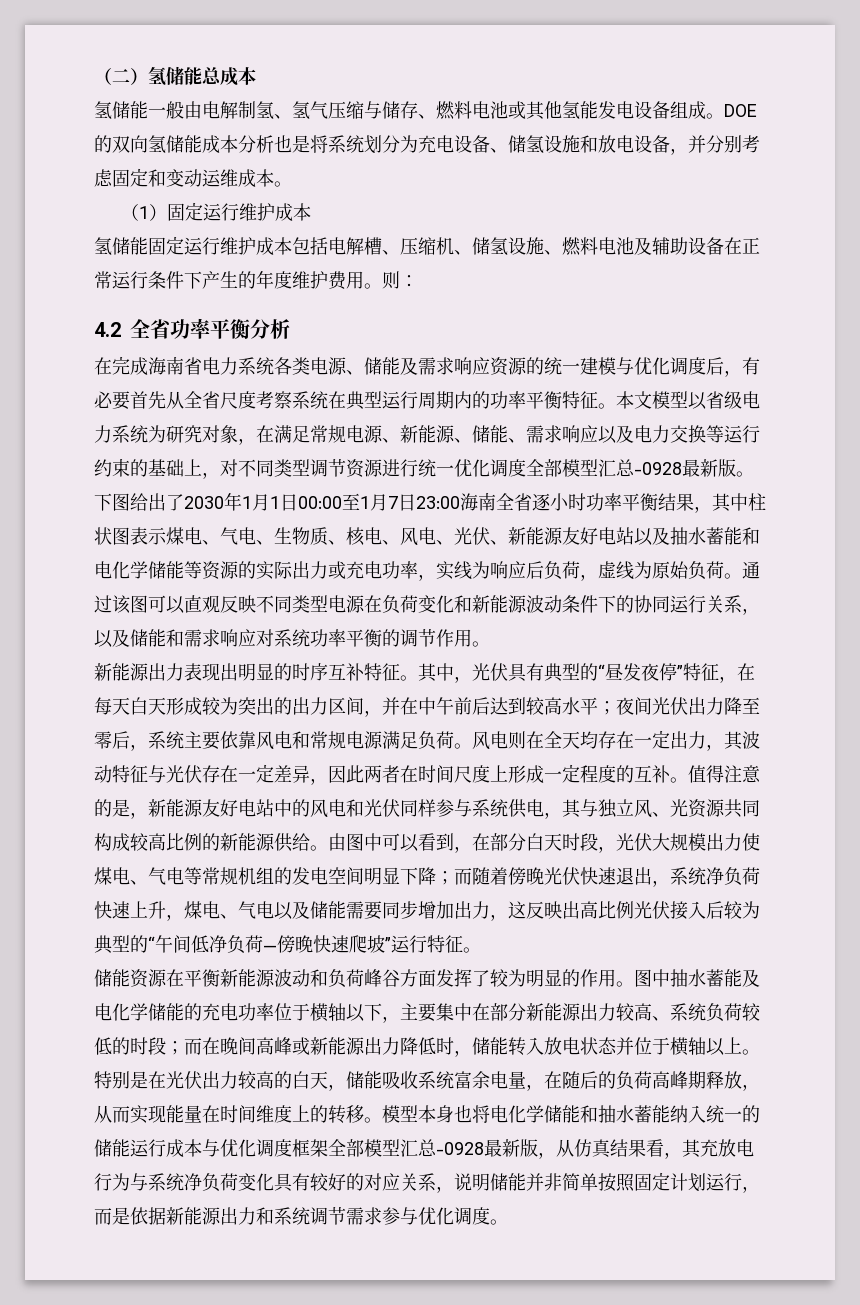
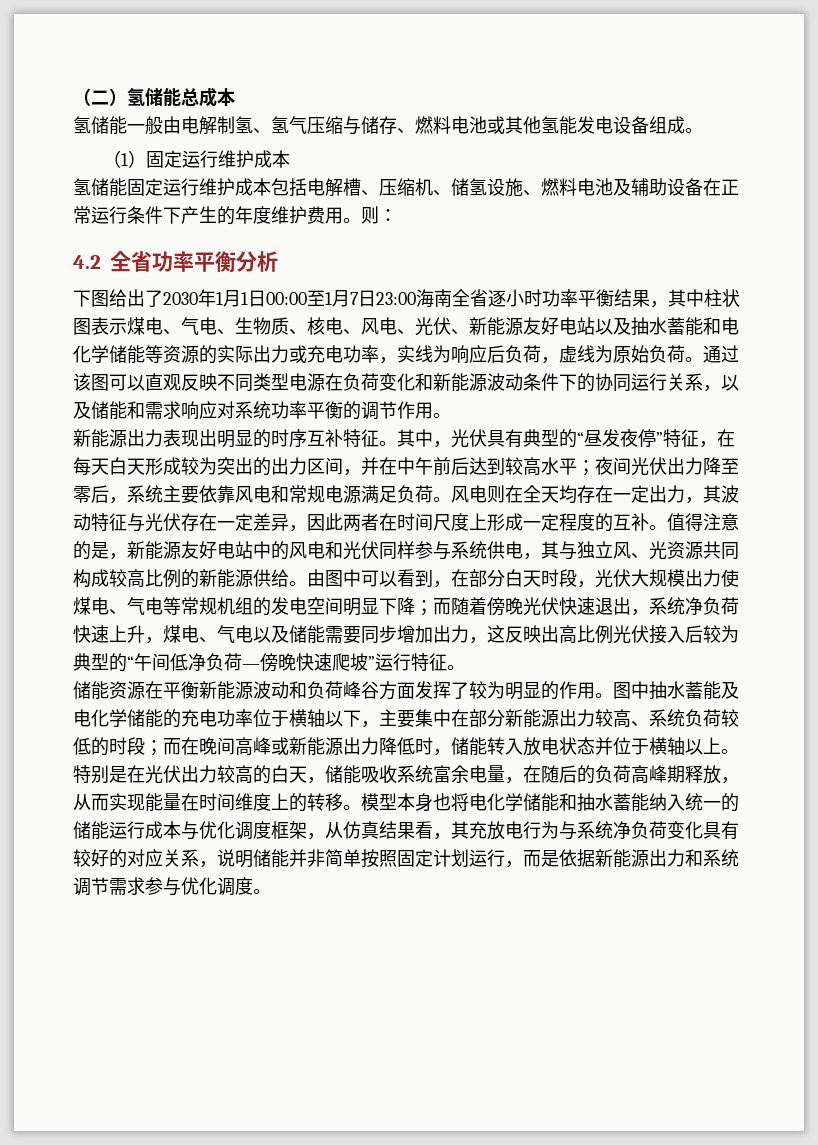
[724,104,757,117] [94,135,760,155] [94,168,292,187] DOE的双向氢储能成本分析也是将系统划分为充电设备、储氢设施和放电设备，并分别考虑固定和变动运维成本。 -> (703, 130) none
[94,356,760,377] [94,391,760,410] [94,425,760,445] [94,459,754,479] 在完成海南省电力系统各类电源、储能及需求响应资源的统一建模与优化调度后，有必要首先从全省尺度考察系统在典型运行周期内的功率平衡特征。本文模型以省级电力系统为研究对象，在满足常规电源、新能源、储能、需求响应以及电力交换等运行约束的基础上，对不同类型调节资源进行统一优化调度全部模型汇总-0928最新版。 -> (278, 261) none
[328,1139,538,1157] 全部模型汇总-0928最新版 -> (307, 830) none

